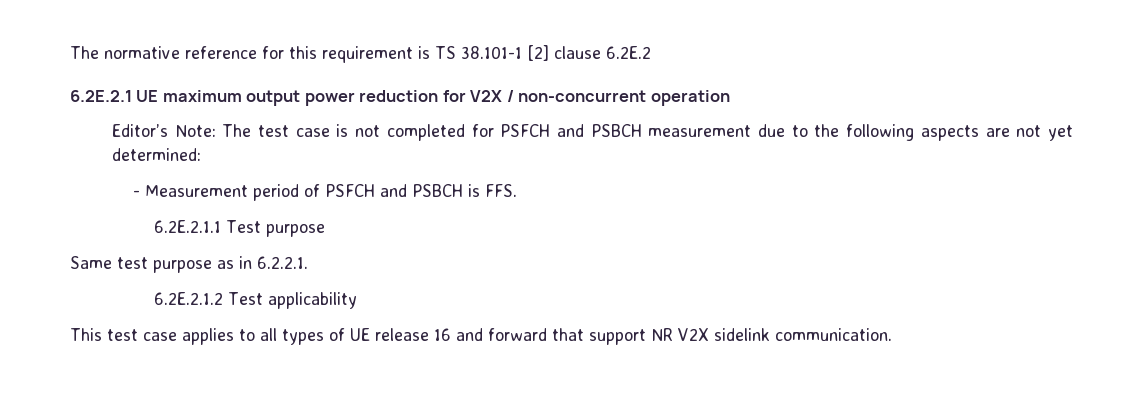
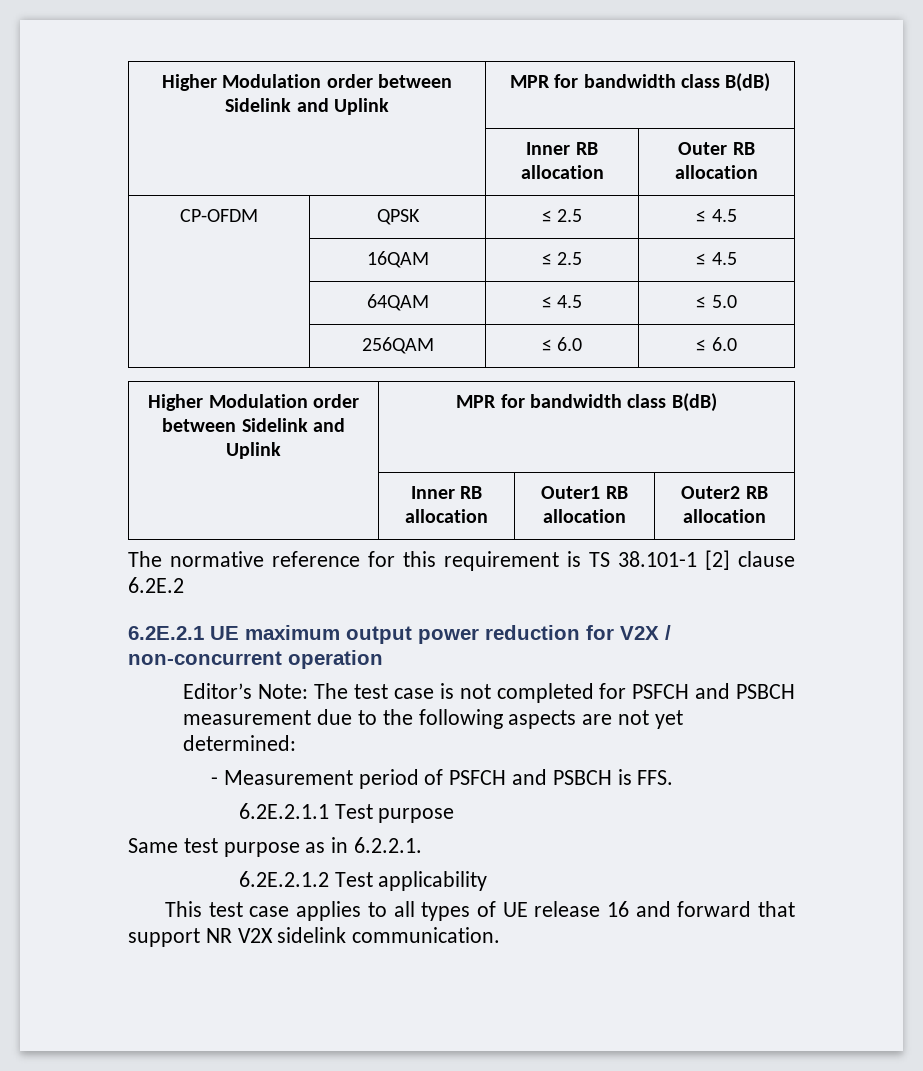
(70, 52) none -> [162,74,452,91] [225,98,389,115] [509,73,771,92] [526,142,598,155] [520,165,604,179] [678,142,755,155] [675,165,758,179] [180,209,258,222] [376,209,420,225] [541,209,583,222] [696,209,737,222] [366,251,429,268] [541,252,583,265] [696,252,737,265] [366,294,429,311] [541,295,583,308] [696,295,737,308] [361,337,434,354] [541,337,583,351] [696,337,737,351] [148,394,359,411] [162,418,345,432] [226,442,281,459] [456,393,717,412] [410,486,483,499] [405,509,488,523] [541,486,628,499] [543,509,626,523] [681,486,768,499] [683,509,766,523] Higher Modulation order between Sidelink and Uplink | MPR for bandwidth class B(dB) // | Inner RB allocation | Outer RB allocation // CP-OFDM | QPSK | ≤ 2.5 | ≤ 4.5 // | 16QAM | ≤ 2.5 | ≤ 4.5 // | 64QAM | ≤ 4.5 | ≤ 5.0 // | 256QAM | ≤ 6.0 | ≤ 6.0 // Higher Modulation order between Sidelink and Uplink | MPR for bandwidth class B(dB) // | Inner RB allocation | Outer1 RB allocation | Outer2 RB allocation //

